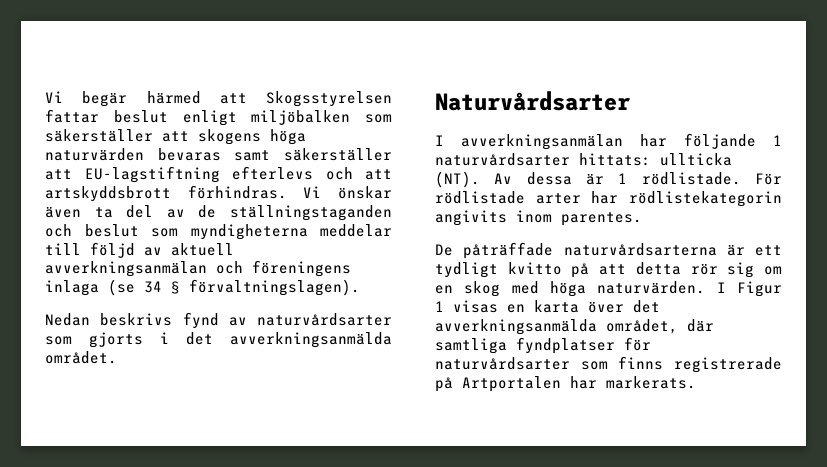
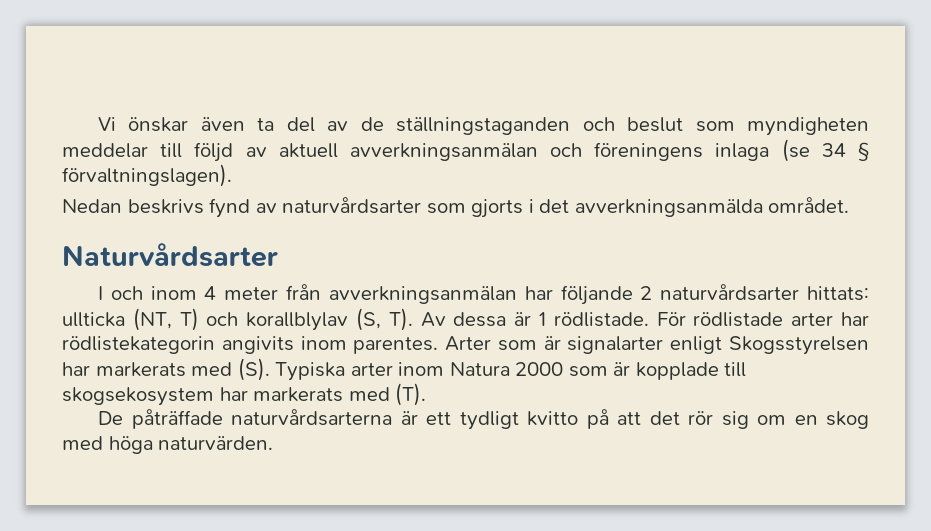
[45,91,392,107] [45,109,392,126] [45,129,306,145] [45,148,392,161] [45,166,392,183] [45,185,322,202] Vi begär härmed att Skogsstyrelsen fattar beslut enligt miljöbalken som säkerställer att skogens höga naturvärden bevaras samt säkerställer att EU-lagstiftning efterlevs och att artskyddsbrott förhindras. Vi -> [97,117,116,131] Vi
[190,224,308,240] myndigheterna -> [746,117,869,136] myndigheten
(444, 140) none -> [110,284,322,300] och inom 4 meter från
[773,135,782,146] 1 -> [640,286,653,300] 2
[435,171,480,188] (NT). -> [132,308,413,331] (NT, T) och korallblylav (S, T).
(642, 219) none -> [445,336,869,355] [62,358,747,381] [62,383,427,406] Arter som är signalarter enligt Skogsstyrelsen har markerats med (S). Typiska arter inom Natura 2000 som är kopplade till skogsekosystem har markerats med (T).
[635,262,681,275] detta -> [649,411,680,425] det
[716,281,782,297] [435,300,660,313] [435,319,714,335] [435,337,651,354] [435,356,782,373] [435,376,696,392] I Figur 1 visas en karta över det avverkningsanmälda området, där samtliga fyndplatser för naturvårdsarter som finns registrerade på Artportalen har markerats. -> (274, 443) none

